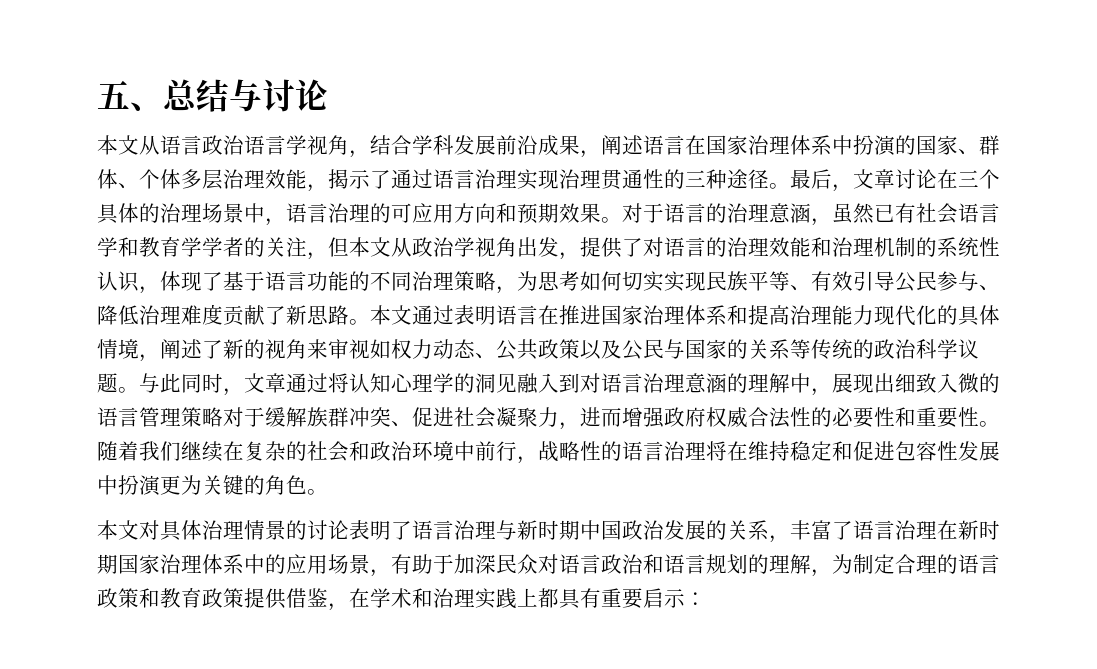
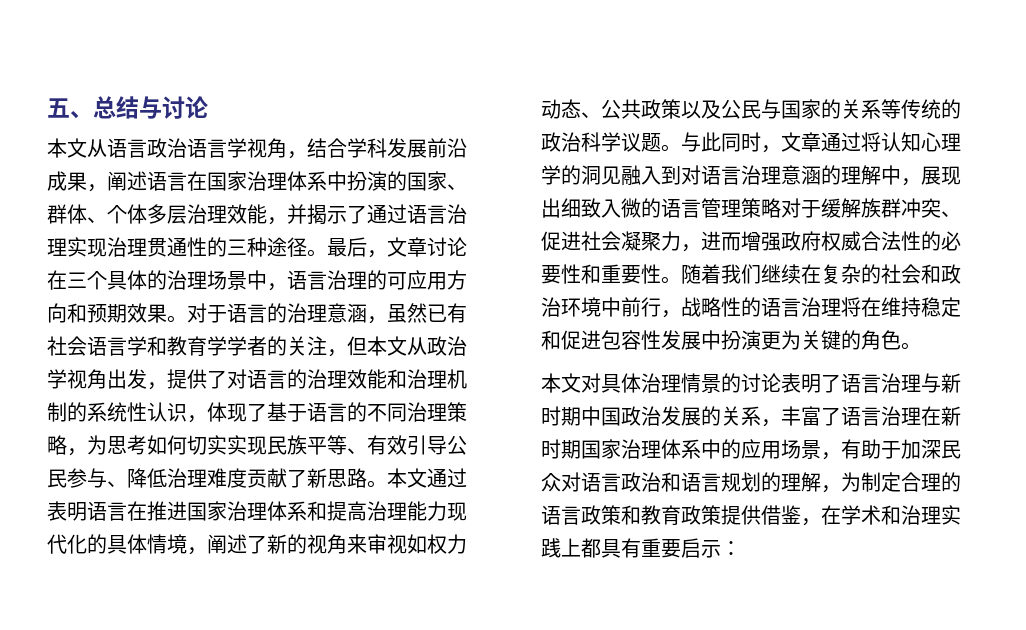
(328, 188) none -> [287,204,307,224] 并
[307,271,349,291] 功能 -> (347, 412) none

